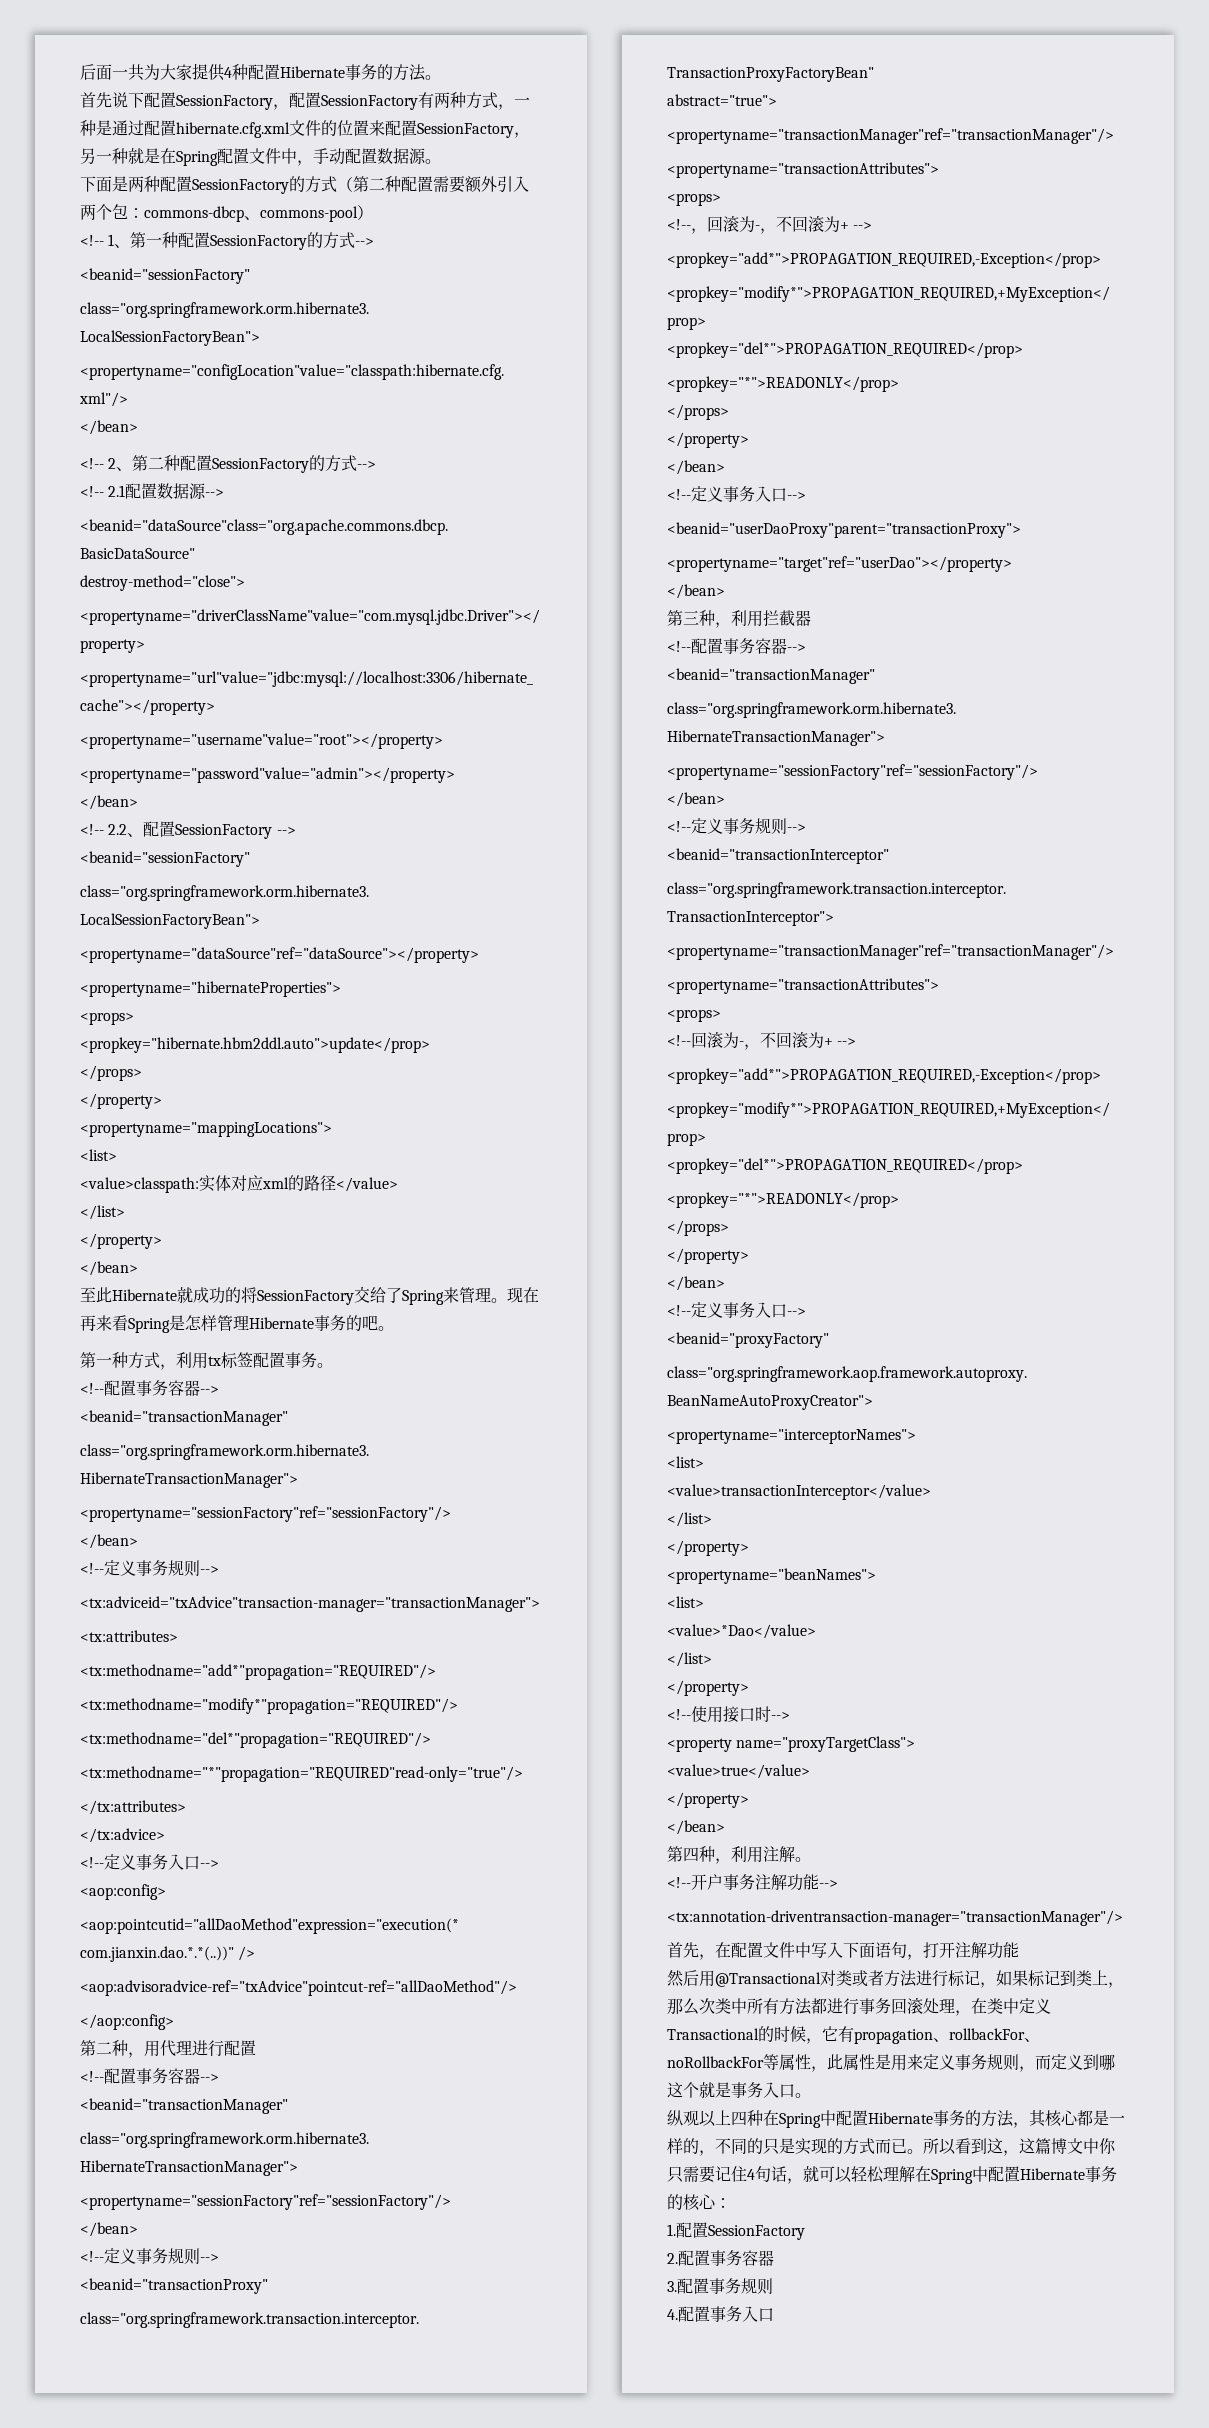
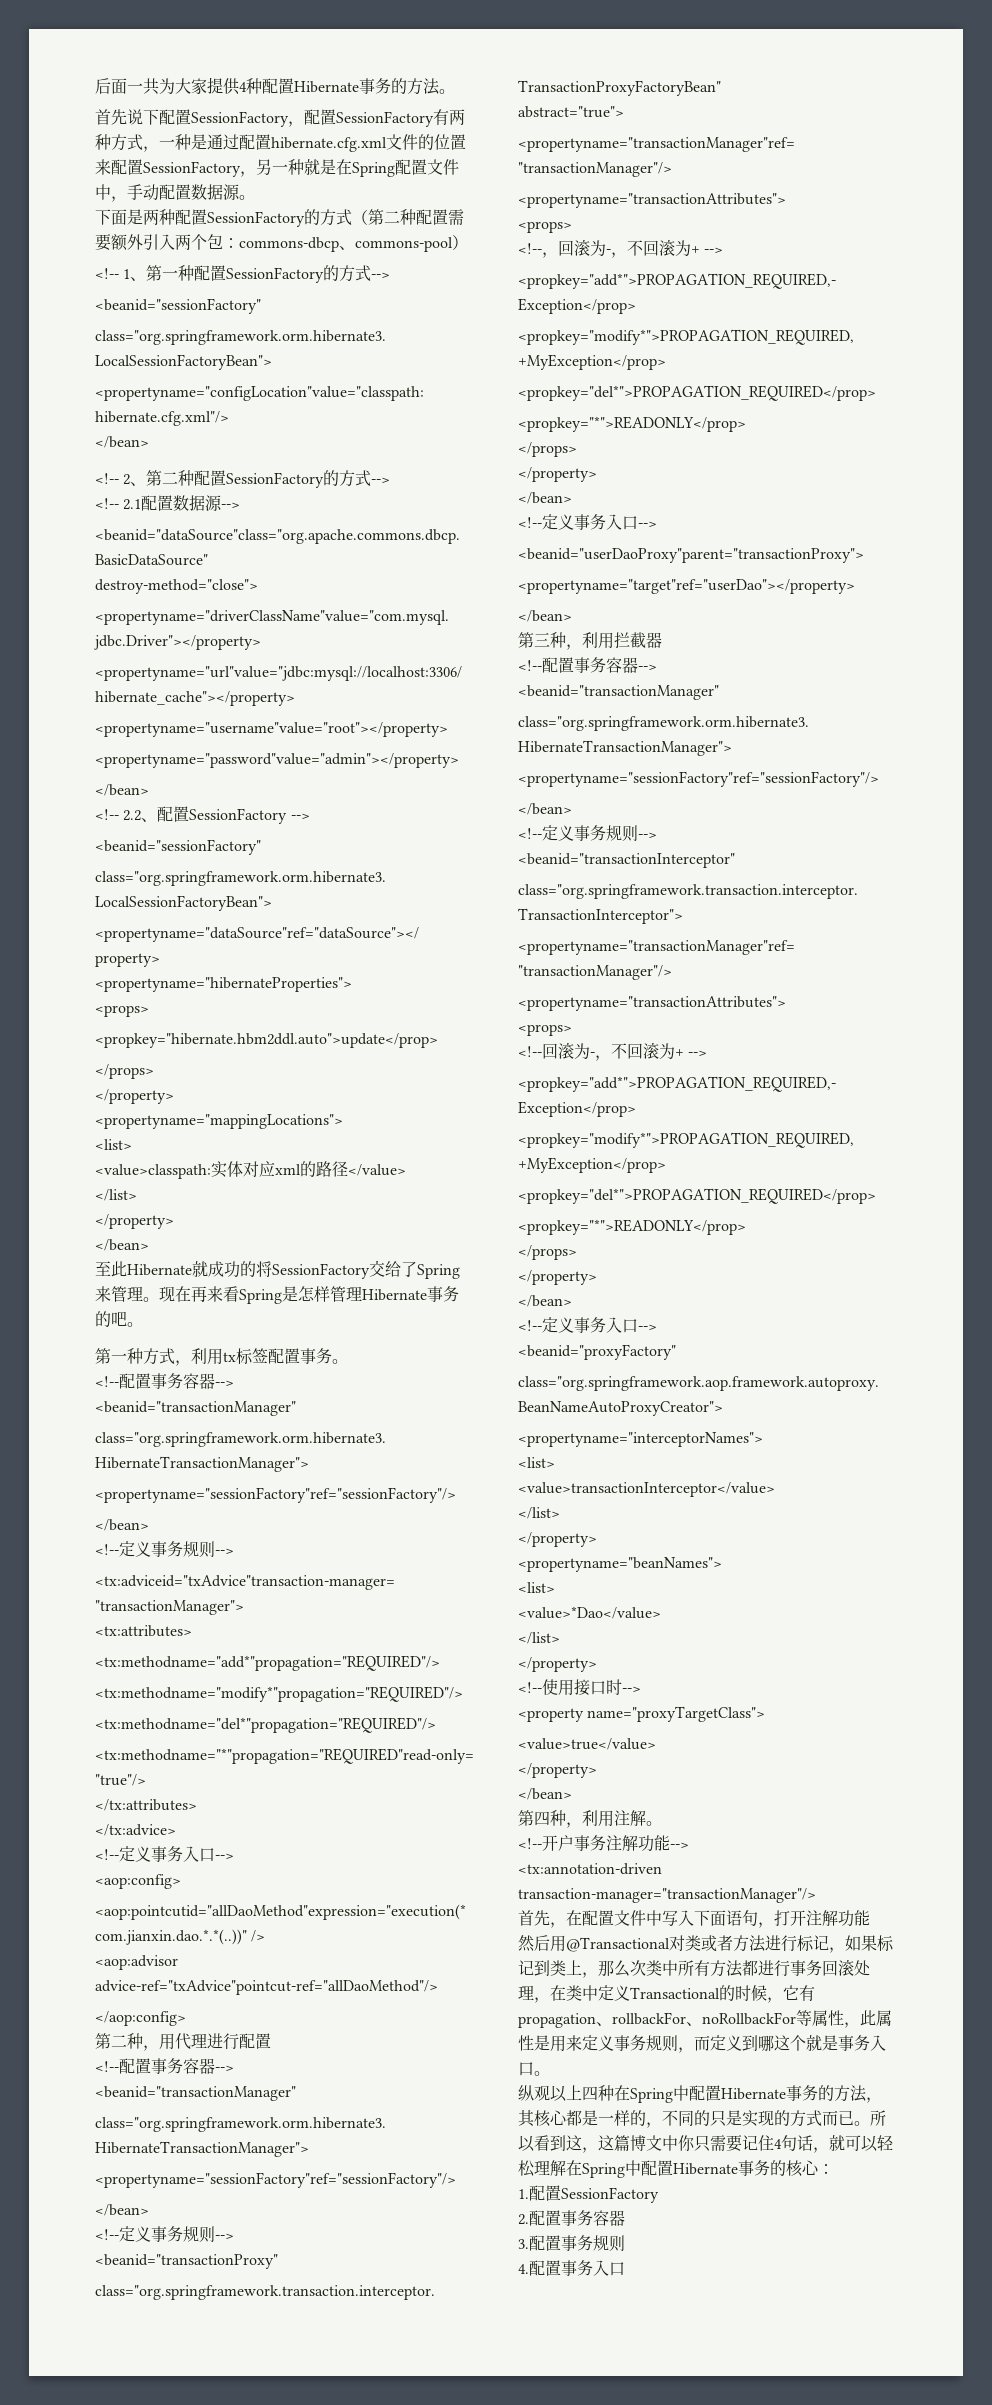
[80,1980,517,1996] <aop:advisoradvice-ref="txAdvice"pointcut-ref="allDaoMethod"/> -> [95,1955,178,1970] [95,1980,438,1995] <aop:advisor advice-ref="txAdvice"pointcut-ref="allDaoMethod"/>
[667,1910,1123,1926] <tx:annotation-driventransaction-manager="transactionManager"/> -> [518,1863,662,1875] [518,1888,816,1903] <tx:annotation-driven transaction-manager="transactionManager"/>

